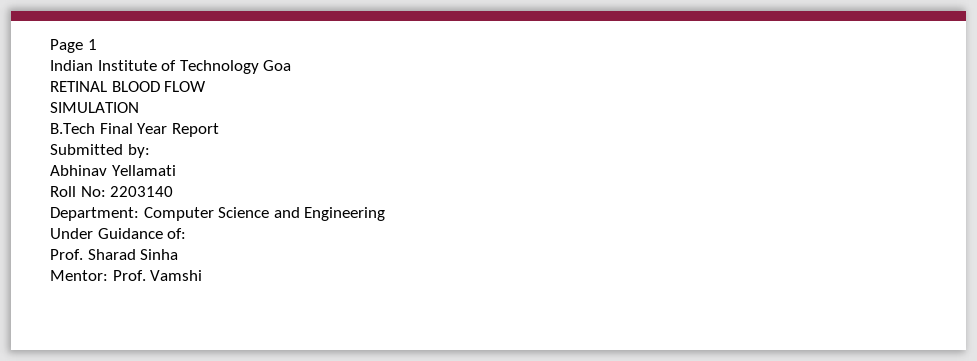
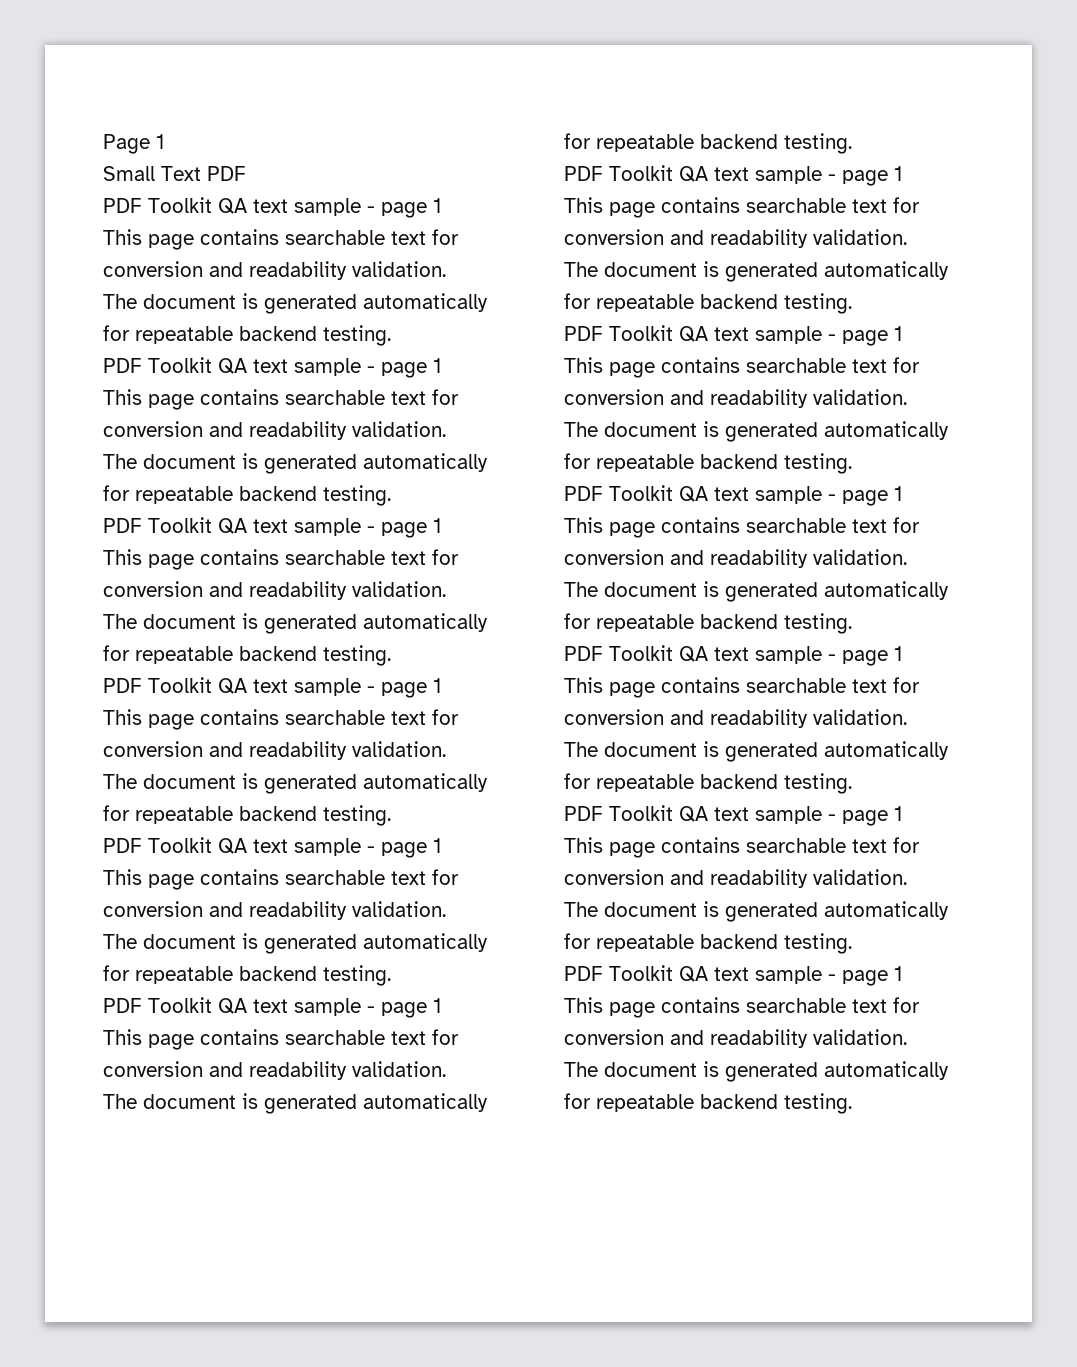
[50,60,292,74] [50,81,207,92] [50,102,139,113] [50,123,219,137] [50,144,150,158] [50,165,176,176] [50,186,174,197] [50,207,386,221] [50,228,187,239] [50,249,179,260] [50,270,203,281] Indian Institute of Technology Goa // RETINAL BLOOD FLOW // SIMULATION // B.Tech Final Year Report // Submitted by: // Abhinav Yellamati // Roll No: 2203140 // Department: Computer Science and Engineering // Under Guidance of: // Prof. Sharad Sinha // Mentor: Prof. Vamshi -> [103,166,246,181] [103,197,441,218] [103,229,459,250] [103,261,446,280] [103,293,488,314] [103,325,391,346] [103,357,441,378] [103,389,459,410] [103,421,446,440] [103,453,488,474] [103,485,391,506] [103,517,441,538] [103,549,459,570] [103,581,446,600] [103,613,488,634] [103,645,391,666] [103,677,441,698] [103,709,459,730] [103,741,446,760] [103,773,488,794] [103,805,391,826] [103,837,441,858] [103,869,459,890] [103,901,446,920] [103,933,488,954] [103,965,391,986] [103,997,441,1018] [103,1029,459,1050] [103,1061,446,1080] [103,1093,488,1114] [564,133,852,154] [564,165,902,186] [564,197,920,218] [564,229,907,248] [564,261,949,282] [564,293,852,314] [564,325,902,346] [564,357,920,378] [564,389,907,408] [564,421,949,442] [564,453,852,474] [564,485,902,506] [564,517,920,538] [564,549,907,568] [564,581,949,602] [564,613,852,634] [564,645,902,666] [564,677,920,698] [564,709,907,728] [564,741,949,762] [564,773,852,794] [564,805,902,826] [564,837,920,858] [564,869,907,888] [564,901,949,922] [564,933,852,954] [564,965,902,986] [564,997,920,1018] [564,1029,907,1048] [564,1061,949,1082] [564,1093,852,1114] Small Text PDF // PDF Toolkit QA text sample - page 1 // This page contains searchable text for conversion and readability validation. // The document is generated automatically for repeatable backend testing. // PDF Toolkit QA text sample - page 1 // This page contains searchable text for conversion and readability validation. // The document is generated automatically for repeatable backend testing. // PDF Toolkit QA text sample - page 1 // This page contains searchable text for conversion and readability validation. // The document is generated automatically for repeatable backend testing. // PDF Toolkit QA text sample - page 1 // This page contains searchable text for conversion and readability validation. // The document is generated automatically for repeatable backend testing. // PDF Toolkit QA text sample - page 1 // This page contains searchable text for conversion and readability validation. // The document is generated automatically for repeatable backend testing. // PDF Toolkit QA text sample - page 1 // This page contains searchable text for conversion and readability validation. // The document is generated automatically for repeatable backend testing. // PDF Toolkit QA text sample - page 1 // This page contains searchable text for conversion and readability validation. // The document is generated automatically for repeatable backend testing. // PDF Toolkit QA text sample - page 1 // This page contains searchable text for conversion and readability validation. // The document is generated automatically for repeatable backend testing. // PDF Toolkit QA text sample - page 1 // This page contains searchable text for conversion and readability validation. // The document is generated automatically for repeatable backend testing. // PDF Toolkit QA text sample - page 1 // This page contains searchable text for conversion and readability validation. // The document is generated automatically for repeatable backend testing. // PDF Toolkit QA text sample - page 1 // This page contains searchable text for conversion and readability validation. // The document is generated automatically for repeatable backend testing. // PDF Toolkit QA text sample - page 1 // This page contains searchable text for conversion and readability validation. // The document is generated automatically for repeatable backend testing.

